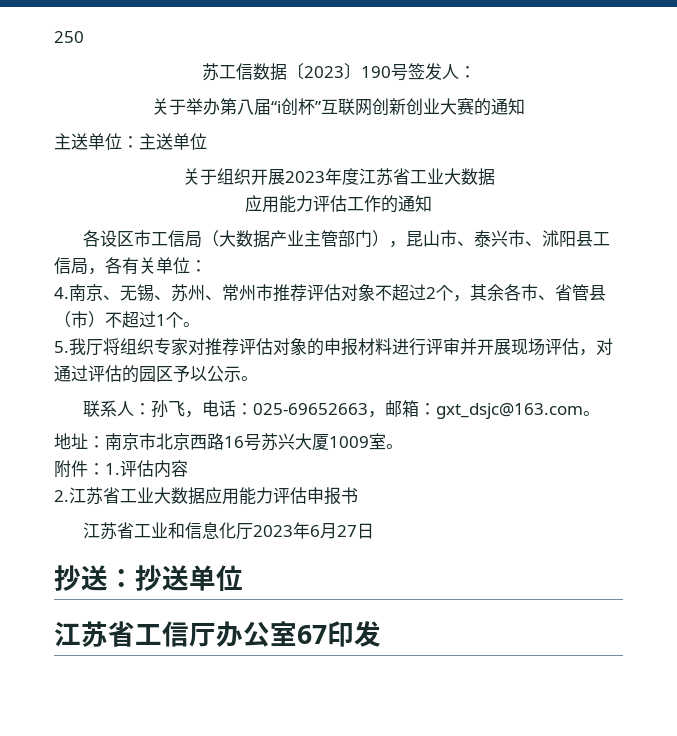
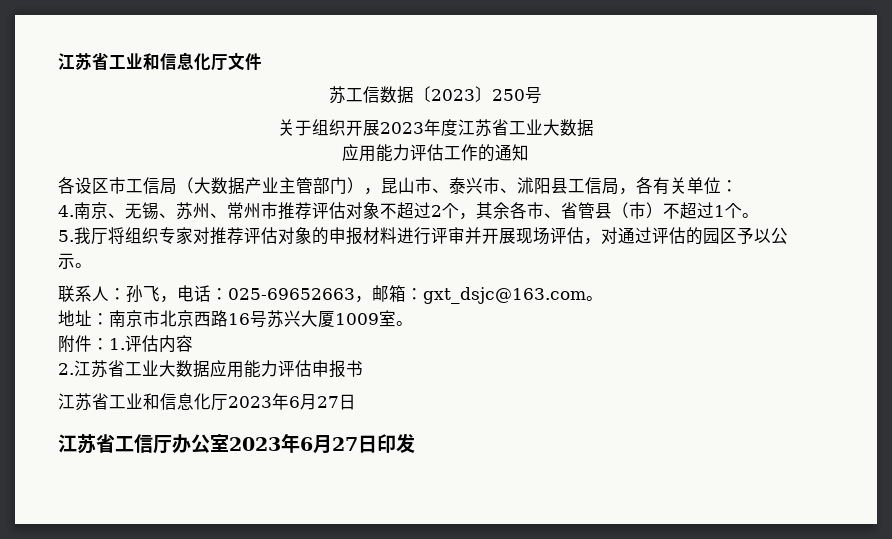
[54,31,84,43] 250 -> [58,52,262,71] 江苏省工业和信息化厅文件
[360,63,476,81] [152,97,525,116] [54,133,207,150] 190号签发人： // 关于举办第八届“i创杯”互联网创新创业大赛的通知 // 主送单位：主送单位 -> [492,87,542,104] 250号
[54,565,243,591] // 抄送：抄送单位 -> (356, 402) none
[297,625,327,644] 67 -> [229,433,377,454] 2023年6月27日

